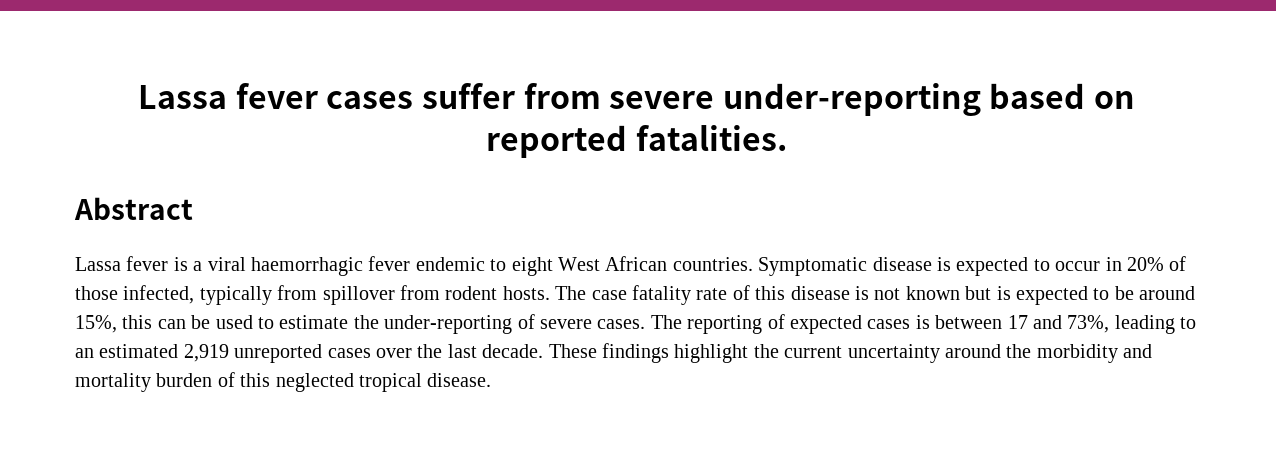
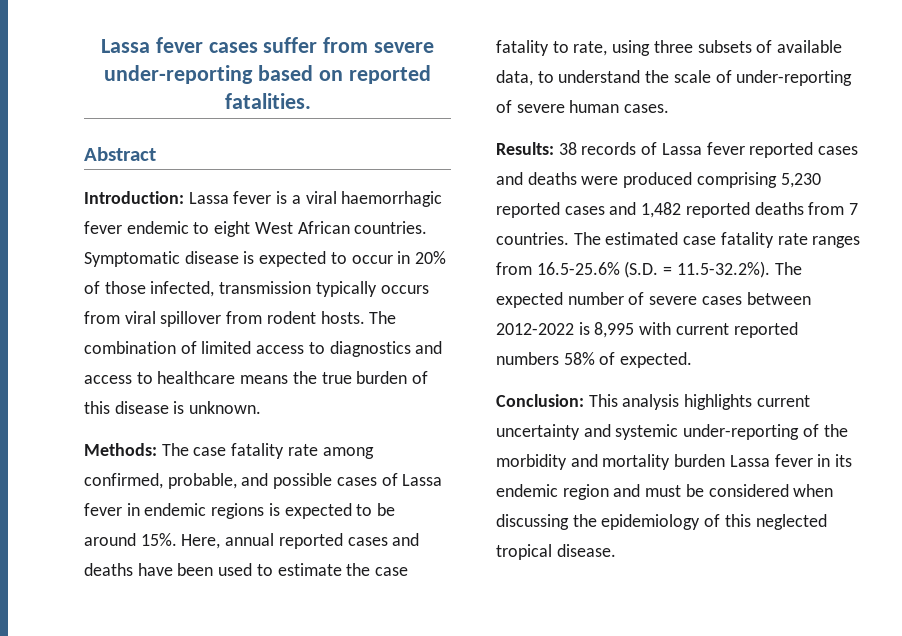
(193, 208) none -> [84,191,184,204] Introduction:
[199,285,318,305] typically from -> [219,281,429,297] [84,311,156,324] transmission typically occurs from viral
[591,285,992,305] case fatality rate of this disease is not known but -> [84,341,443,357] [84,371,429,384] [84,401,262,414] [84,443,374,459] [84,473,443,489] [84,503,265,519] combination of limited access to diagnostics and access to healthcare means the true burden of this disease is unknown. // Methods: The case fatality rate among confirmed, probable, and possible cases of Lassa fever in endemic regions
[75,315,379,333] 15%, this can be used to estimate the -> [140,533,420,549] [84,563,409,576] [496,40,843,56] [496,70,732,86] 15%. Here, annual reported cases and deaths have been used to estimate the case fatality to rate, using three subsets of available data, to understand the scale of
(592, 324) none -> [569,100,620,113] human
[650,314,1197,334] [75,343,1001,363] The reporting of expected cases is between 17 and 73%, leading to an estimated 2,919 unreported cases over the last decade. These findings highlight the current uncertainty around -> [496,142,859,158] [496,172,821,188] [496,202,859,218] [496,232,861,248] [496,261,802,278] [496,292,811,308] [496,322,798,338] [496,352,693,368] [496,394,810,410] [496,424,819,440] // Results: 38 records of Lassa fever reported cases and deaths were produced comprising 5,230 reported cases and 1,482 reported deaths from 7 countries. The estimated case fatality rate ranges from 16.5-25.6% (S.D. = 11.5-32.2%). The expected number of severe cases between 2012-2022 is 8,995 with current reported numbers 58% of expected. // Conclusion: This analysis highlights current uncertainty and systemic under-reporting of
(213, 380) none -> [729,454,853,467] [496,484,834,500] [496,514,701,530] Lassa fever in its endemic region and must be considered when discussing the epidemiology

